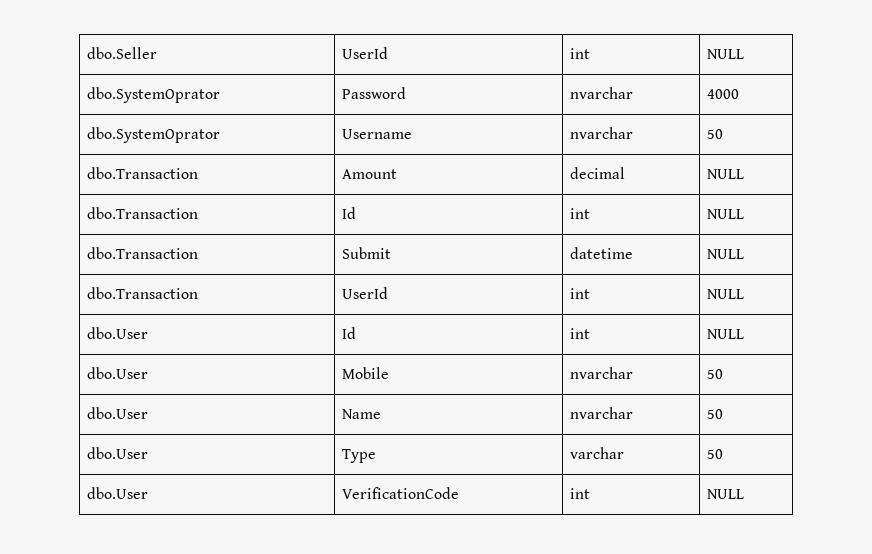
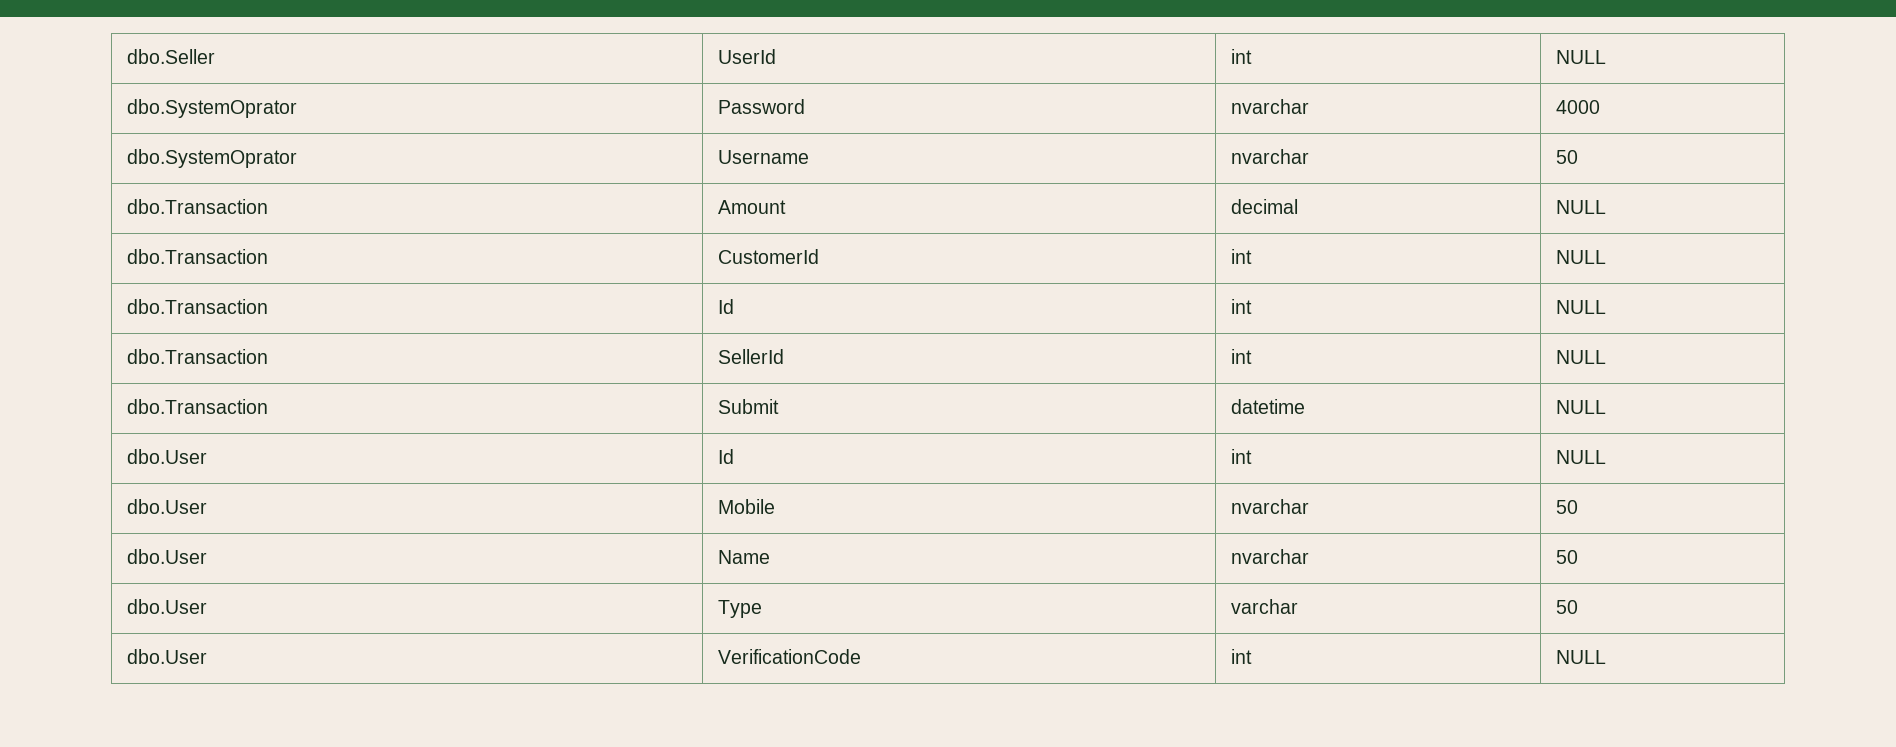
(745, 174) none -> [127,249,269,264] [718,249,820,264] [1231,249,1253,264] [1556,250,1607,264] // dbo.Transaction | CustomerId | int | NULL
(745, 214) none -> [127,349,269,364] [718,349,785,364] [1231,349,1253,364] [1556,350,1607,364] // dbo.Transaction | SellerId | int | NULL
[87,287,199,299] [342,287,389,299] [570,288,591,299] [707,289,745,299] // dbo.Transaction | UserId | int | NULL -> (1607, 407) none

